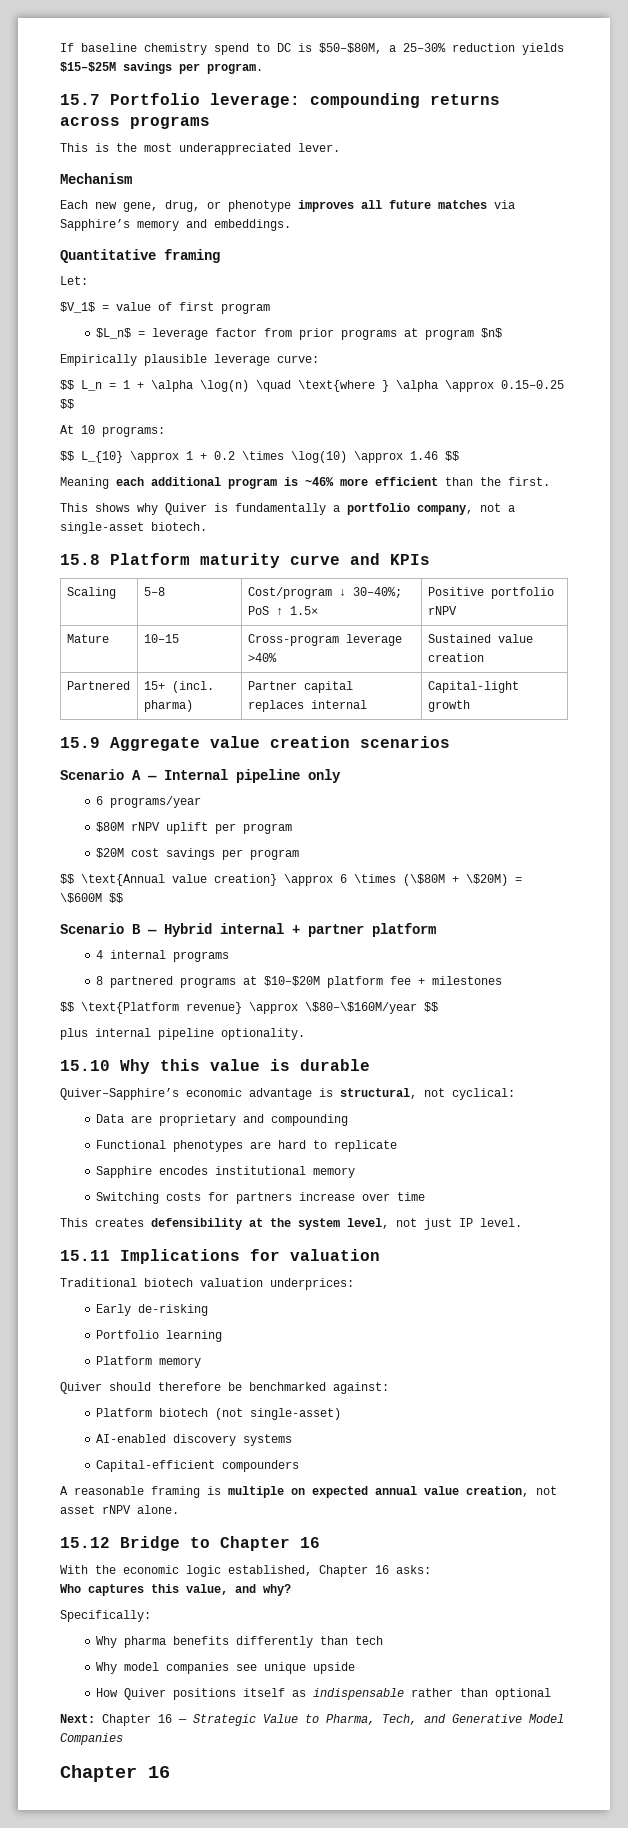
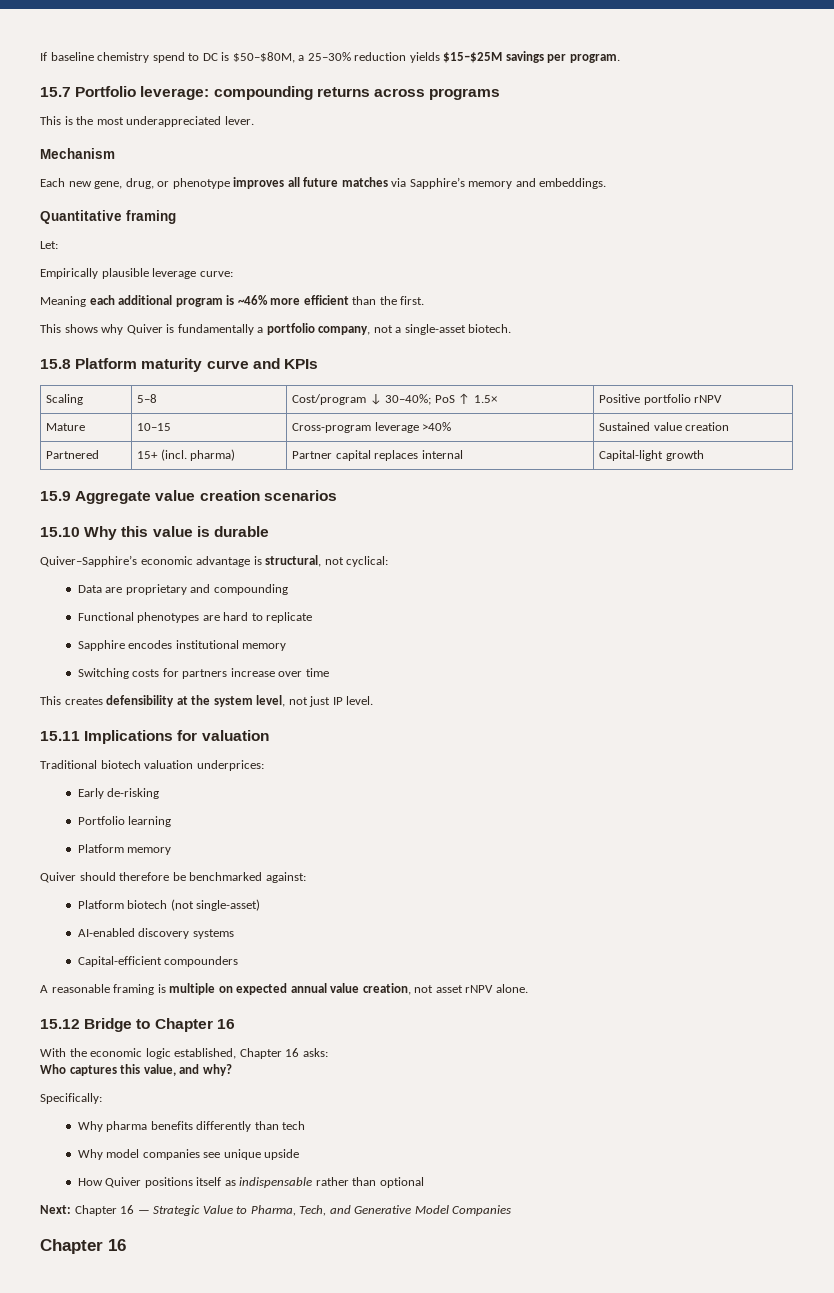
[60,302,270,314] [96,328,503,340] [60,354,319,366] [60,380,564,392] [60,399,74,409] [60,425,165,437] [60,451,459,463] $V_1$ = value of first program // $L_n$ = leverage factor from prior programs at program $n$ // Empirically plausible leverage curve: // $$ L_n = 1 + \alpha \log(n) \quad \text{where } \alpha \approx 0.15–0.25 $$ // At 10 programs: // $$ L_{10} \approx 1 + 0.2 \times \log(10) \approx 1.46 $$ -> [40,268,233,279] Empirically plausible leverage curve:
[60,769,341,783] [96,796,202,808] [96,822,293,834] [96,848,300,860] [60,874,522,886] [60,893,123,903] [60,923,436,937] [96,950,230,962] [96,976,503,988] [60,1002,438,1014] [60,1028,305,1040] // Scenario A — Internal pipeline only // 6 programs/year // $80M rNPV uplift per program // $20M cost savings per program // $$ \text{Annual value creation} \approx 6 \times (\$80M + \$20M) = \$600M $$ // Scenario B — Hybrid internal + partner platform // 4 internal programs // 8 partnered programs at $10–$20M platform fee + milestones // $$ \text{Platform revenue} \approx \$80–\$160M/year $$ // plus internal pipeline optionality. -> (337, 495) none

